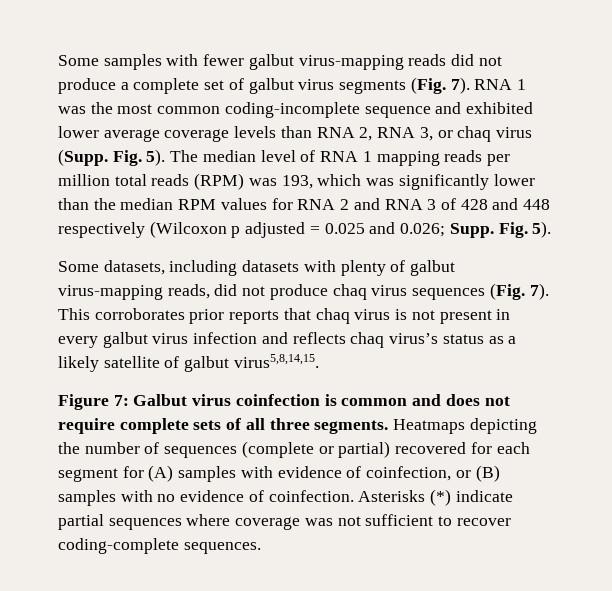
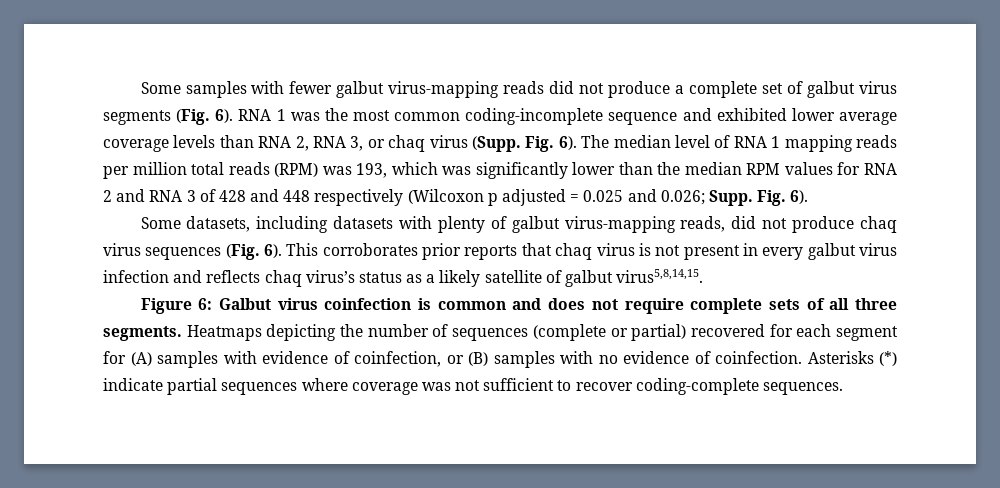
[450,77,470,94] 7). -> [215,109,234,123] 6).
[146,149,166,166] 5). -> [558,136,577,150] 6).
[532,221,552,238] 5). -> [790,190,809,204] 6).
[529,283,549,300] 7). -> [264,244,283,258] 6).
[113,395,129,406] 7: -> [198,298,213,310] 6:

